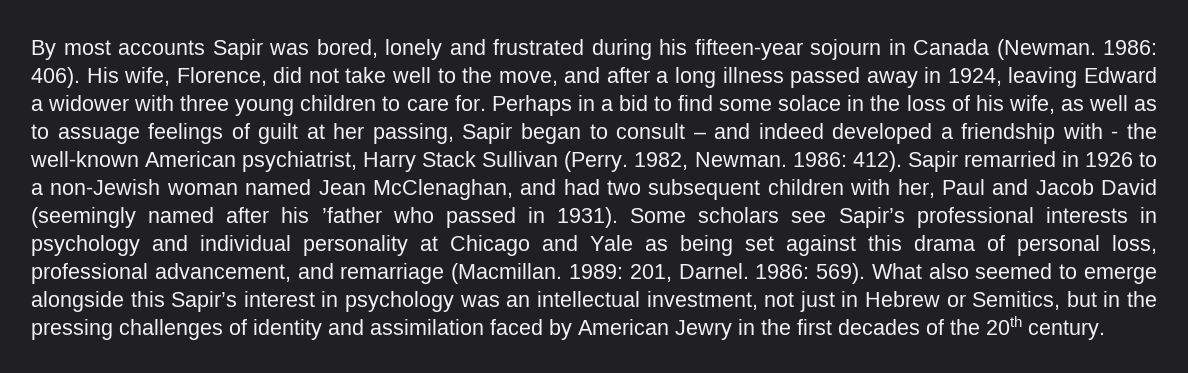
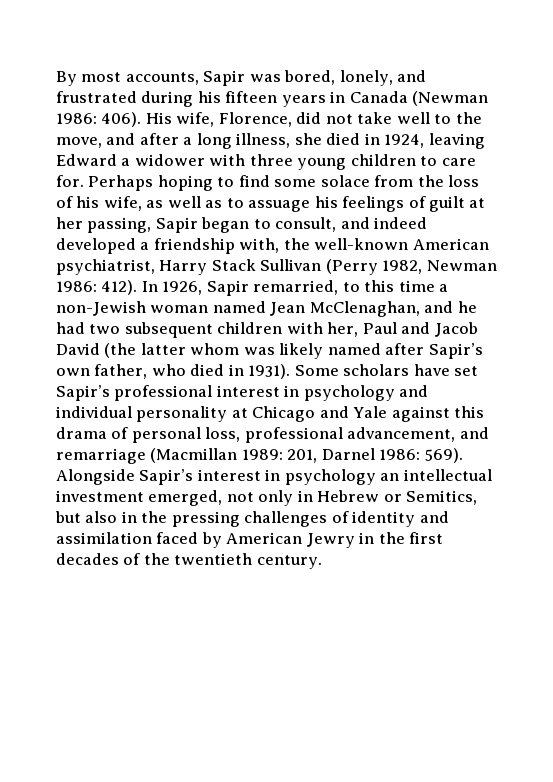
[118,40,205,55] accounts -> [125,72,199,85] accounts,
[385,39,442,60] lonely -> [339,70,393,86] lonely,
[694,39,881,60] fifteen-year sojourn -> [225,91,326,107] fifteen years
[996,39,1096,60] (Newman. -> [412,91,489,106] (Newman
[722,67,918,88] illness passed away -> [236,133,361,148] illness, she died
[577,95,648,111] in a bid -> [157,175,213,191] hoping
[847,95,865,111] in -> [374,175,414,187] from
(140, 135) none -> [314,196,338,208] his
[616,123,706,139] consult – -> [275,217,337,232] consult,
[1062,123,1119,139] with - -> [239,238,280,253] with,
[564,151,1157,172] (Perry. 1982, Newman. 1986: 412). Sapir remarried in 1926 to -> [325,259,497,275] [56,280,435,296] (Perry 1982, Newman 1986: 412). In 1926, Sapir remarried, to this time
(557, 187) none -> [457,301,477,313] he
[31,207,516,228] (seemingly named after his ’father who passed -> [104,343,483,359] [56,364,225,379] (the latter whom was likely named after Sapir’s own father, who died
[791,211,827,223] see -> [413,364,479,376] have set
[1045,207,1128,223] interests -> [216,385,280,397] interest
[645,235,774,256] as being set -> (388, 412) none
[451,263,563,284] (Macmillan. -> [150,448,238,463] (Macmillan
[678,263,749,279] Darnel. -> [321,448,375,460] Darnel
[871,263,1158,284] [31,291,165,312] What also seemed to emerge alongside this -> [56,469,135,485] Alongside
[459,295,500,307] was -> (376, 477) none
[646,291,835,312] investment, not just -> [56,490,294,506] investment emerged, not only
(1097, 299) none -> [85,511,118,523] also
[986,316,1022,335] 20th -> [174,553,253,565] twentieth

